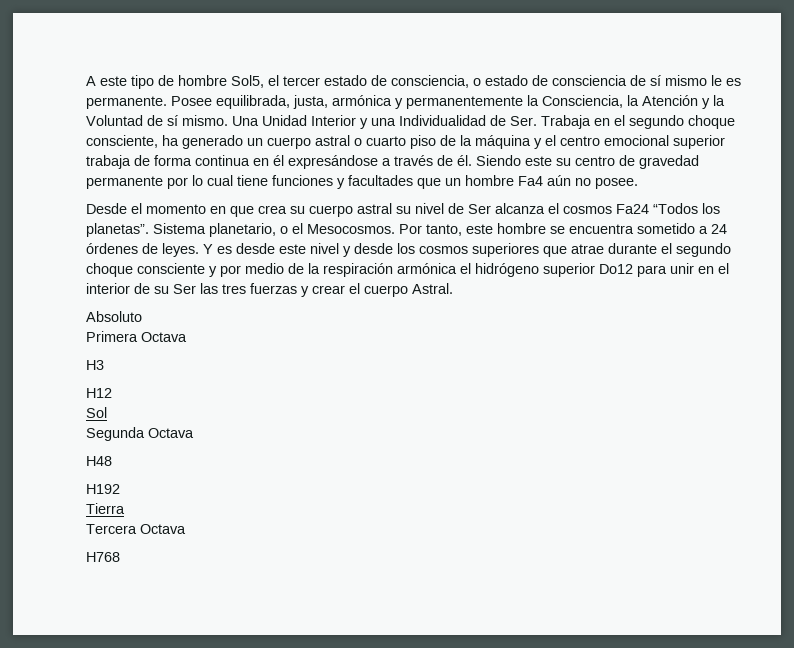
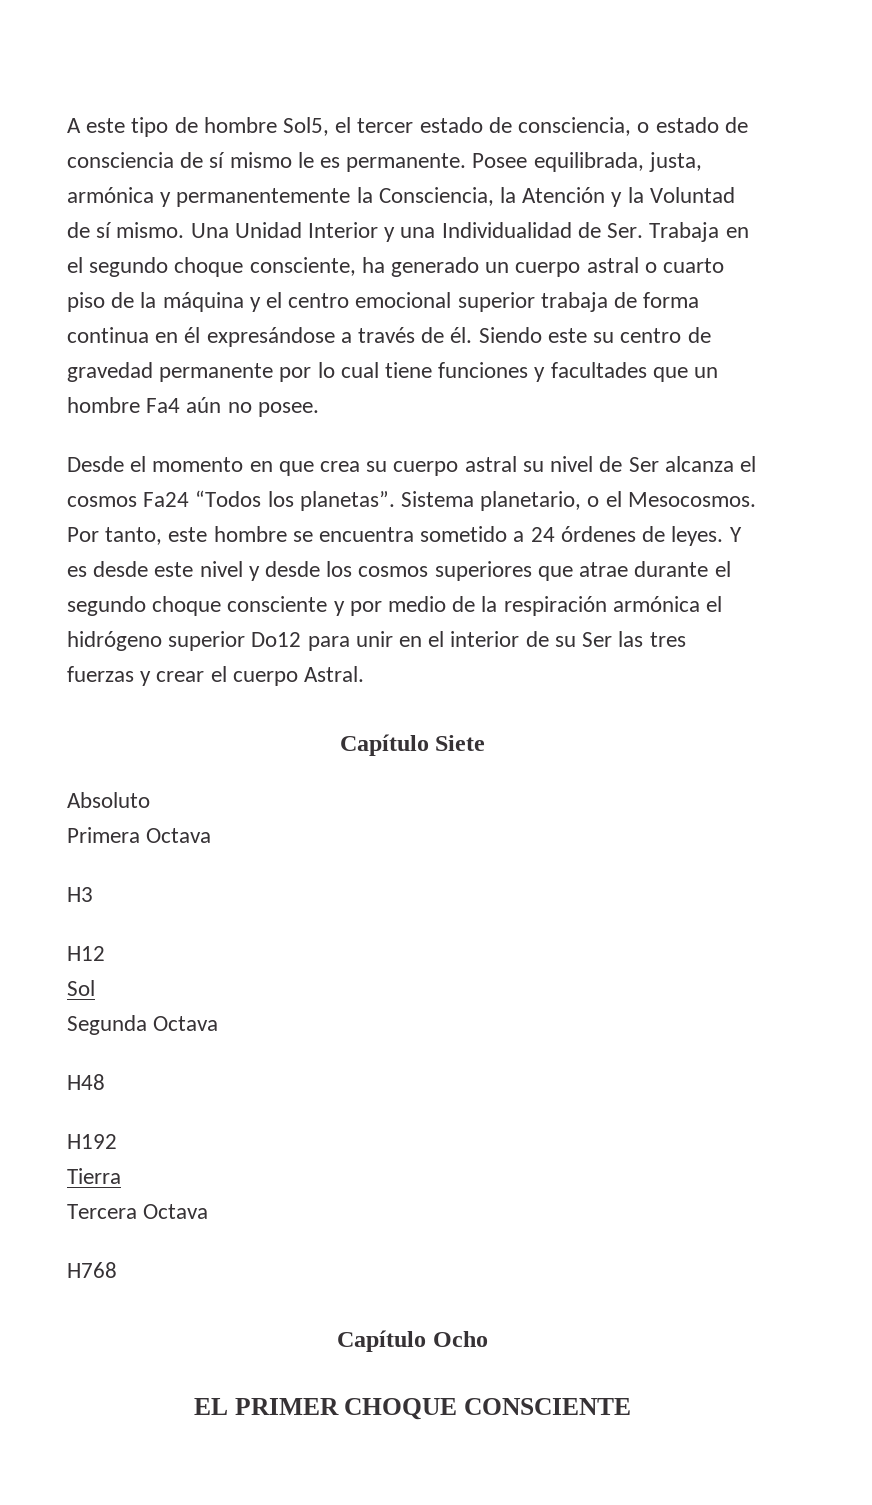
(453, 288) none -> [339,734,486,756] // Capítulo Siete
(120, 557) none -> [337,1330,488,1352] [193,1398,632,1420] // Capítulo Ocho // EL PRIMER CHOQUE CONSCIENTE

